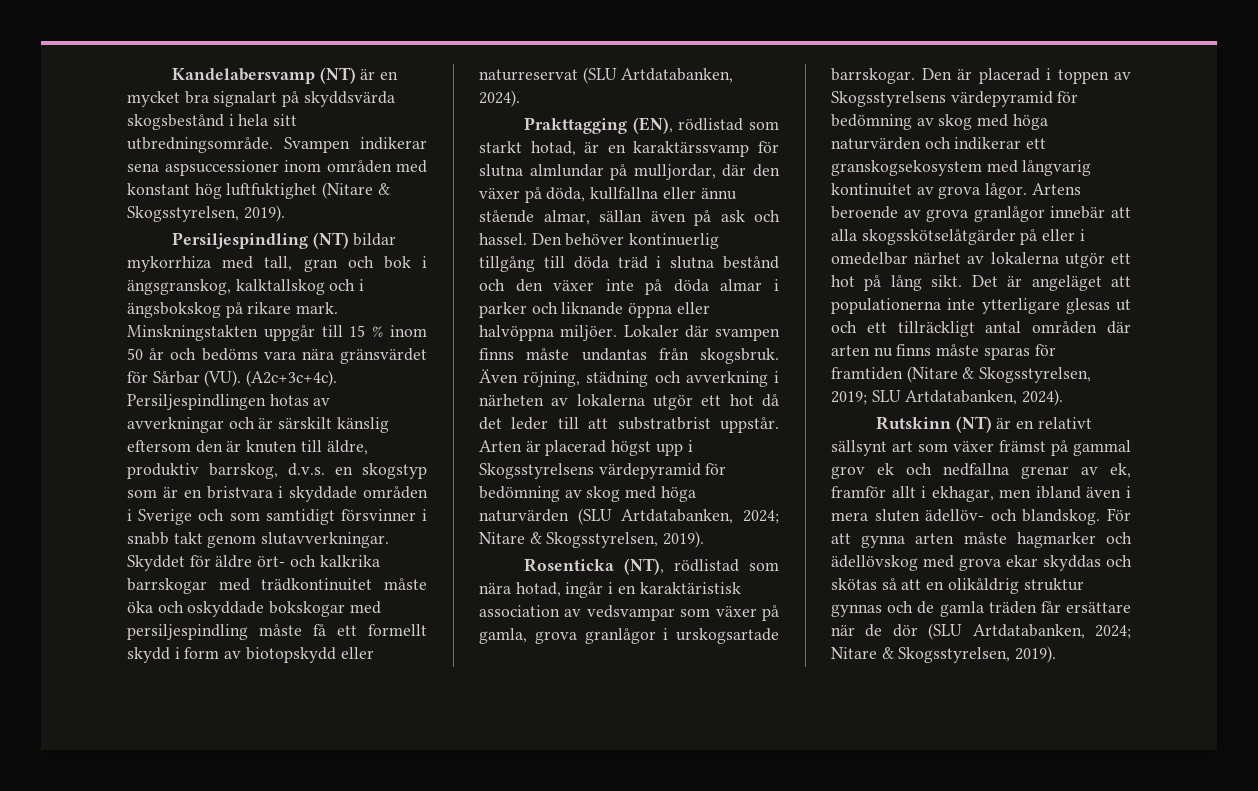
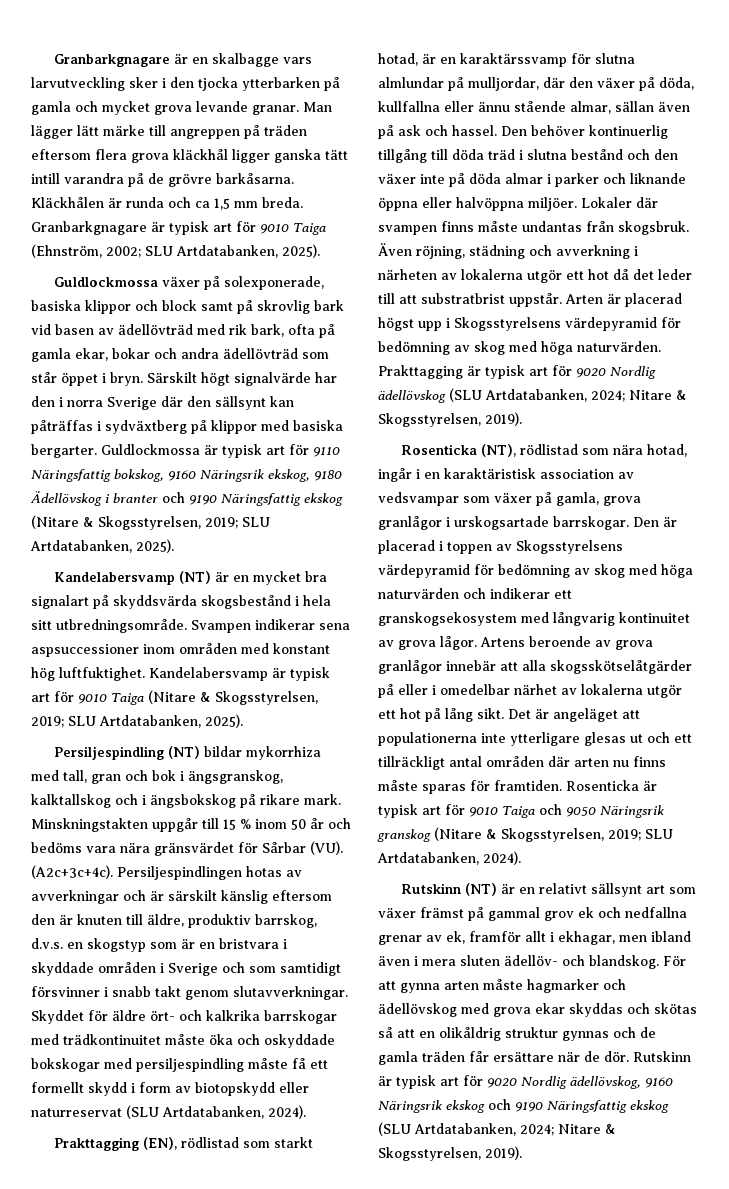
(171, 76) none -> [54,53,313,67] [31,77,340,91] [31,101,332,115] [31,125,307,139] [31,149,348,163] [31,173,294,187] [31,197,303,210] [31,221,326,235] [31,244,320,258] [54,276,325,290] [31,300,344,314] [31,324,335,338] [31,348,329,362] [31,372,337,386] [31,396,294,410] [31,420,343,434] [31,444,340,458] [31,469,342,482] [30,491,343,506] [31,515,270,530] [30,539,174,553] Granbarkgnagare är en skalbagge vars larvutveckling sker i den tjocka ytterbarken på gamla och mycket grova levande granar. Man lägger lätt märke till angreppen på träden eftersom flera grova kläckhål ligger ganska tätt intill varandra på de grövre barkåsarna. Kläckhålen är runda och ca 1,5 mm breda. Granbarkgnagare är typisk art för 9010 Taiga (Ehnström, 2002; SLU Artdatabanken, 2025). // Guldlockmossa växer på solexponerade, basiska klippor och block samt på skrovlig bark vid basen av ädellövträd med rik bark, ofta på gamla ekar, bokar och andra ädellövträd som står öppet i bryn. Särskilt högt signalvärde har den i norra Sverige där den sällsynt kan påträffas i sydväxtberg på klippor med basiska bergarter. Guldlockmossa är typisk art för 9110 Näringsfattig bokskog, 9160 Näringsrik ekskog, 9180 Ädellövskog i branter och 9190 Näringsfattig ekskog (Nitare & Skogsstyrelsen, 2019; SLU Artdatabanken, 2025). //
[226,182,390,199] [127,205,285,222] luftfuktighet (Nitare & Skogsstyrelsen, 2019). -> [59,667,330,681] [31,690,318,705] [31,714,243,728] luftfuktighet. Kandelabersvamp är typisk art för 9010 Taiga (Nitare & Skogsstyrelsen, 2019; SLU Artdatabanken, 2025).
[479,509,569,522] naturvärden -> [577,341,661,352] [378,365,656,379] [378,390,446,403] naturvärden. Prakttagging är typisk art för 9020 Nordlig ädellövskog
[831,367,903,380] framtiden -> [494,780,657,791] [378,804,664,818] [377,829,431,842] framtiden. Rosenticka är typisk art för 9010 Taiga och 9050 Näringsrik granskog
[892,624,918,637] dör -> [604,1051,691,1062] [378,1075,673,1089] [378,1099,669,1113] dör. Rutskinn är typisk art för 9020 Nordlig ädellövskog, 9160 Näringsrik ekskog och 9190 Näringsfattig ekskog

